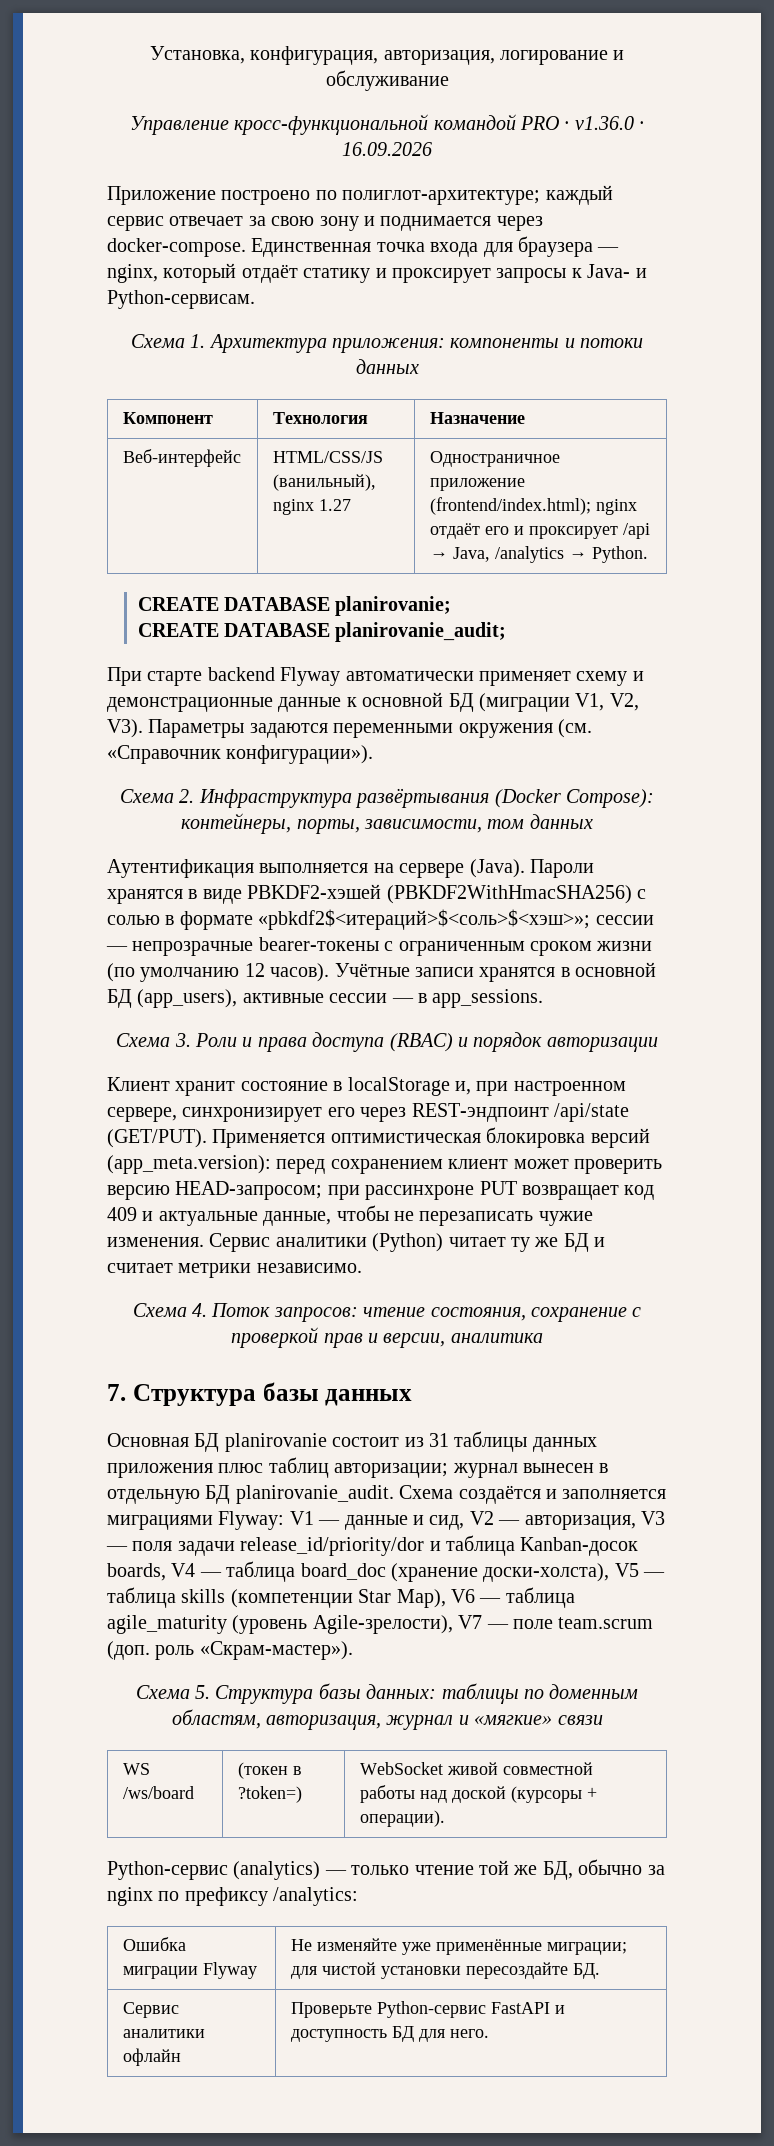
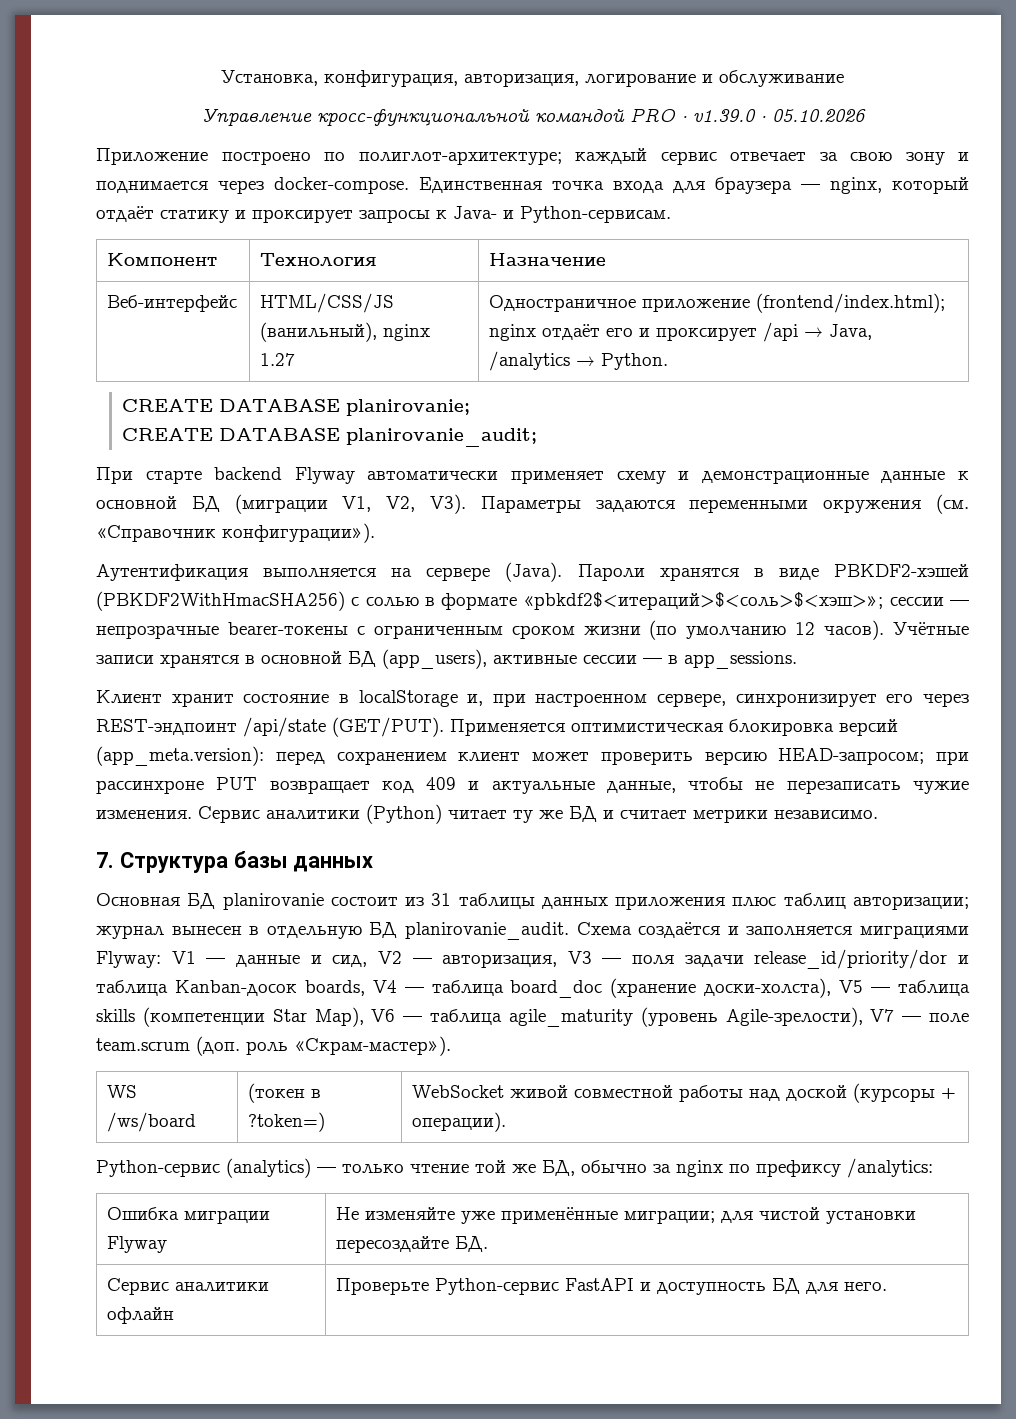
[574,116,645,130] [342,142,432,156] v1.36.0 · 16.09.2026 -> [693,109,866,122] v1.39.0 · 05.10.2026
[130,334,644,353] [355,359,419,374] // Схема 1. Архитектура приложения: компоненты и потоки данных -> (671, 214) none
[120,788,654,808] [181,813,593,834] // Схема 2. Инфраструктура развёртывания (Docker Compose): контейнеры, порты, зависимости, том данных -> (375, 533) none
[116,1032,658,1052] // Схема 3. Роли и права доступа (RBAC) и порядок авторизации -> (797, 660) none
[132,1303,642,1322] [231,1327,543,1348] // Схема 4. Поток запросов: чтение состояния, сохранение с проверкой прав и версии, аналитика -> (878, 814) none
[135,1683,639,1704] [171,1709,603,1730] // Схема 5. Структура базы данных: таблицы по доменным областям, авторизация, журнал и «мягкие» связи -> (451, 1046) none

